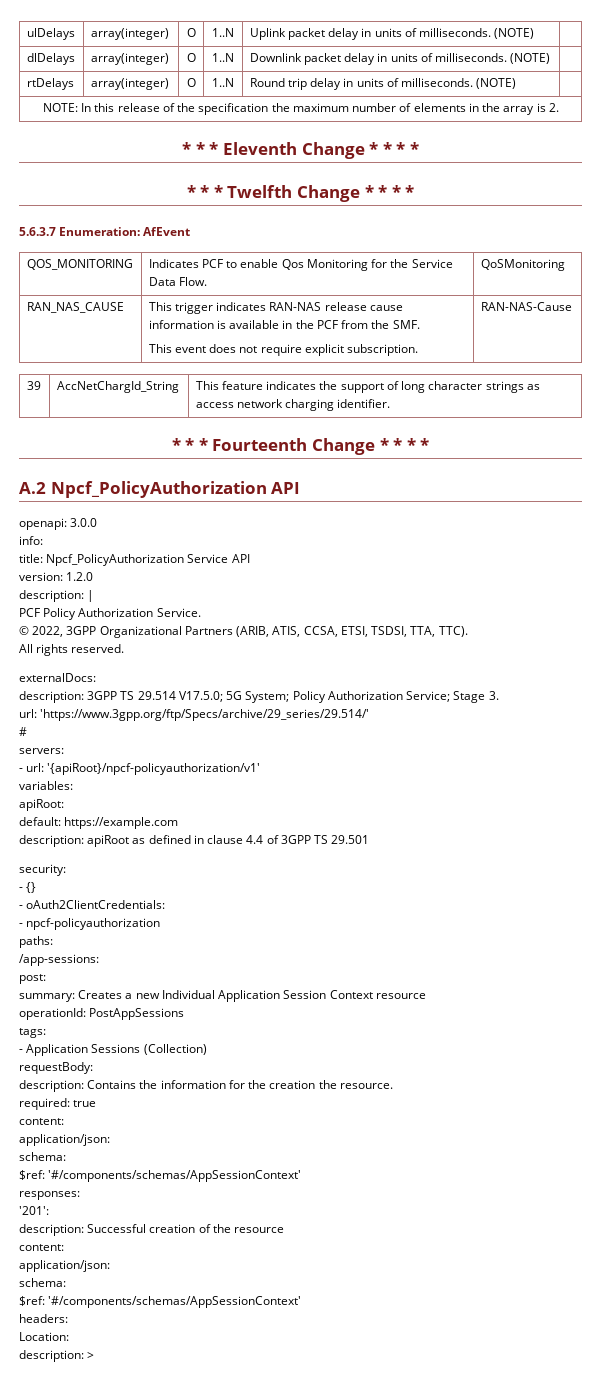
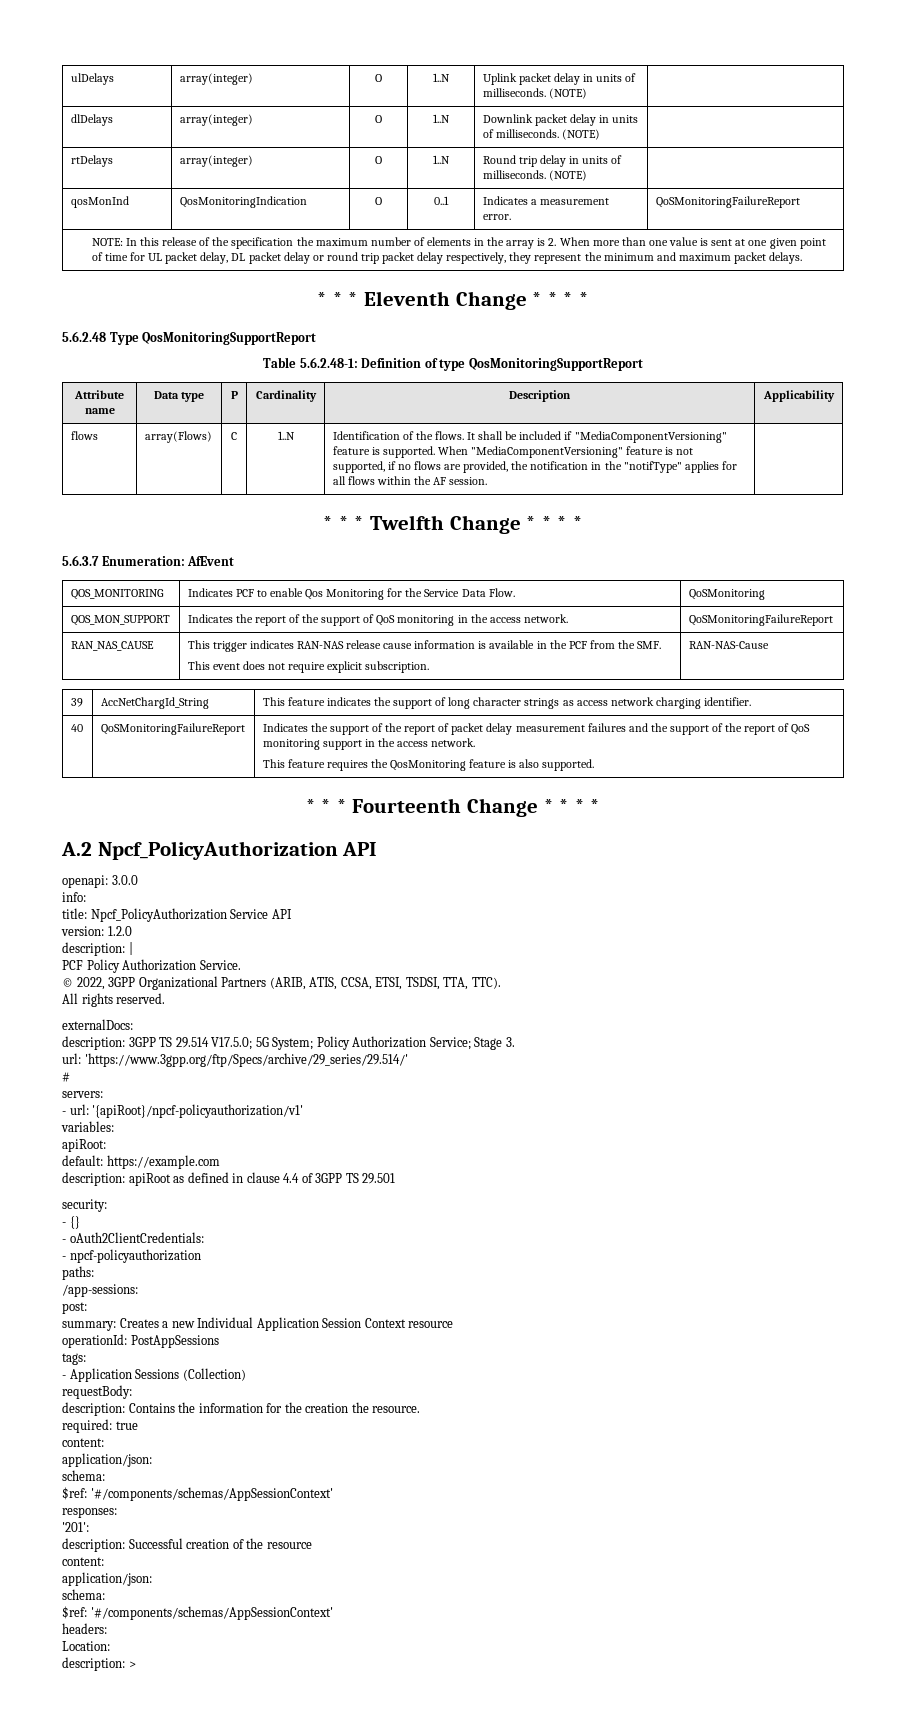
(517, 83) none -> [70,196,129,208] [179,196,307,208] [375,197,382,205] [434,196,449,205] [482,196,609,205] [482,214,511,220] [655,196,800,208] // qosMonInd | QosMonitoringIndication | O | 0..1 | Indicates a measurement error. | QoSMonitoringFailureReport
(559, 107) none -> [559,237,826,249] [91,252,803,264] When more than one value is sent at one given point of time for UL packet delay, DL packet delay or round trip packet delay respectively, they represent the minimum and maximum packet delays.
(419, 148) none -> [62,331,317,345] [263,357,643,371] [74,390,124,399] [84,408,115,414] [153,391,205,402] [230,391,238,399] [255,390,317,402] [509,390,571,402] [762,390,835,402] [70,431,98,440] [144,431,212,443] [231,432,237,440] [277,431,295,440] [332,431,727,443] [332,446,694,458] [332,461,737,473] [332,476,488,485] // 5.6.2.48 Type QosMonitoringSupportReport // Table 5.6.2.48-1: Definition of type QosMonitoringSupportReport // Attribute name | Data type | P | Cardinality | Description | Applicability // flows | array(Flows) | C | 1..N | Identification of the flows. It shall be included if "MediaComponentVersioning" feature is supported. When "MediaComponentVersioning" feature is not supported, if no flows are provided, the notification in the "notifType" applies for all flows within the AF session. |
(565, 265) none -> [70,615,170,626] [187,614,568,626] [688,614,833,626] // QOS_MON_SUPPORT | Indicates the report of the support of QoS monitoring in the access network. | QoSMonitoringFailureReport
(391, 403) none -> [70,724,83,732] [100,723,245,735] [262,723,811,735] [262,738,476,750] [262,759,595,771] // 40 | QoSMonitoringFailureReport | Indicates the support of the report of packet delay measurement failures and the support of the report of QoS monitoring support in the access network. // This feature requires the QosMonitoring feature is also supported.

